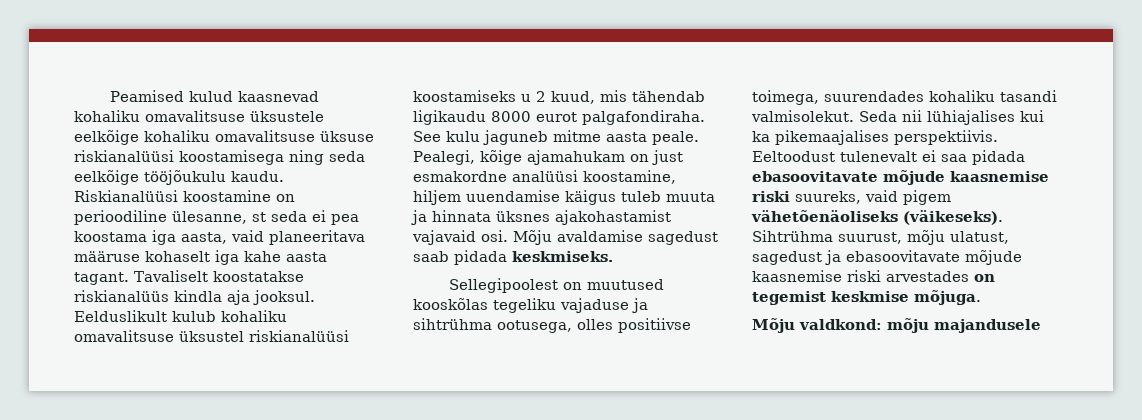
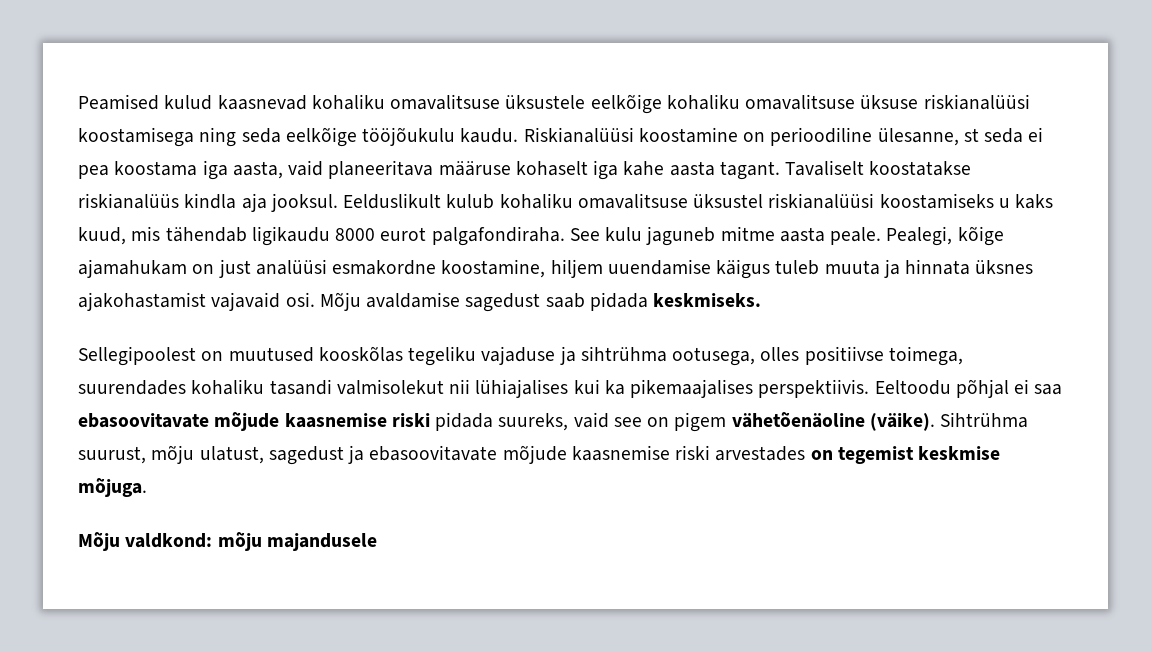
[536,91,546,102] 2 -> [1015,194,1054,209] kaks
[413,170,578,182] esmakordne analüüsi -> [255,259,437,275] analüüsi esmakordne
[751,110,897,122] valmisolekut. Seda -> [336,379,444,395] valmisolekut
[752,151,917,162] Eeltoodust tulenevalt -> [874,379,1009,398] Eeltoodu põhjal
[972,150,1025,165] [752,170,1049,185] [752,191,790,202] pidada ebasoovitavate mõjude kaasnemise riski -> [78,412,494,431] ebasoovitavate mõjude kaasnemise riski pidada
[903,190,951,205] [751,210,1003,225] pigem vähetõenäoliseks (väikeseks). -> [613,412,935,432] see on pigem vähetõenäoline (väike).

